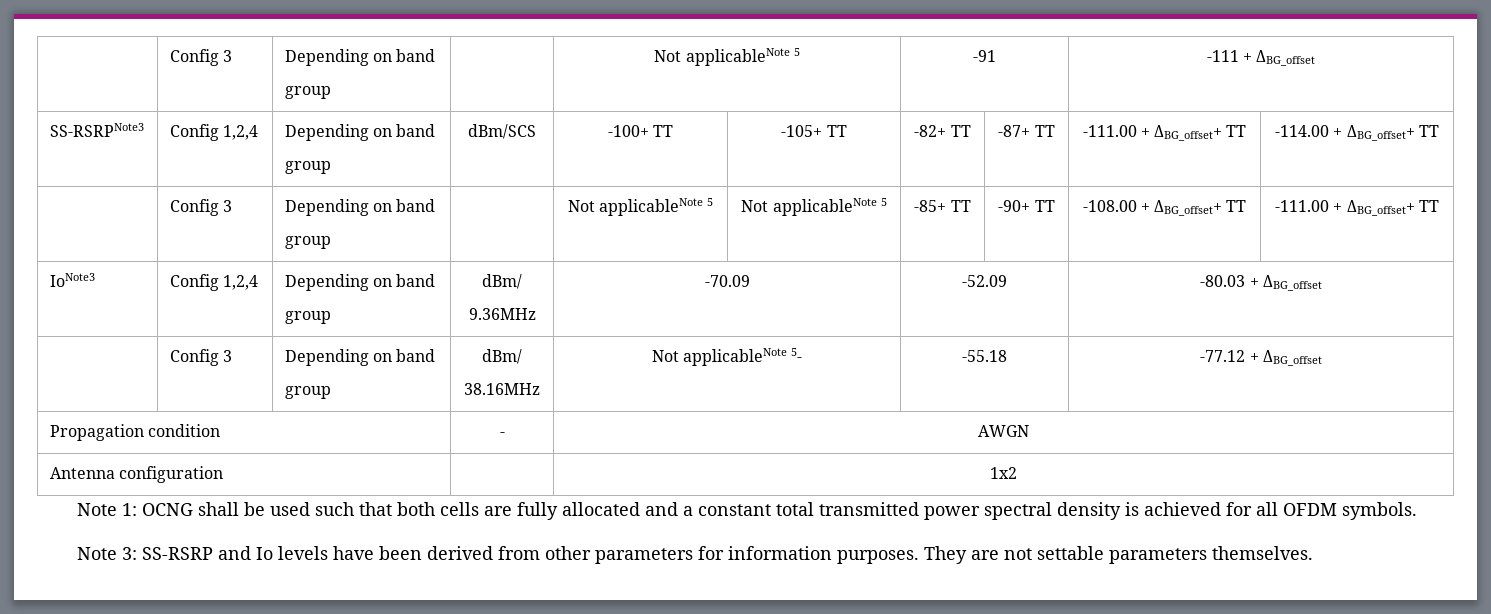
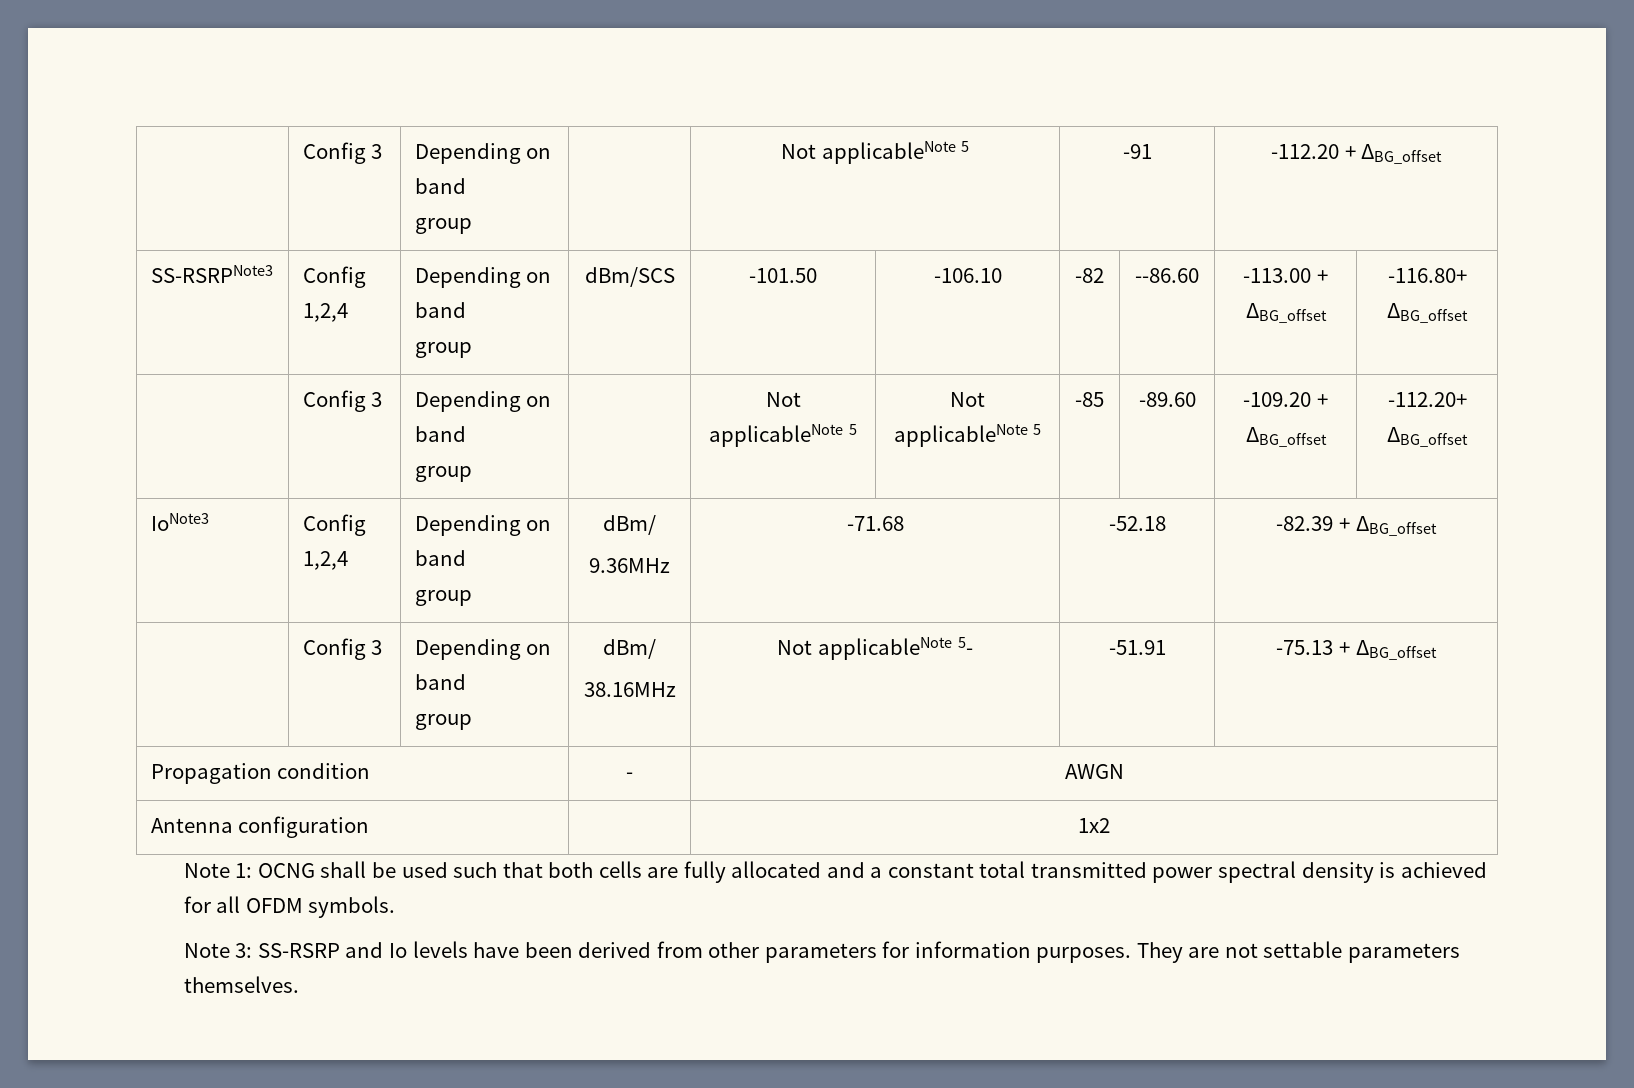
[1206,50,1239,62] -111 -> [1270,144,1339,159] -112.20
[607,125,674,137] [781,125,847,137] [914,125,971,137] [998,125,1055,137] [1082,125,1247,141] [1275,125,1439,141] -100+ TT | -105+ TT | -82+ TT | -87+ TT | -111.00 + ΔBG_offset+ TT | -114.00 + ΔBG_offset+ TT -> [749,268,817,283] [933,268,1002,283] [1075,268,1104,283] [1135,268,1199,283] [1243,268,1328,283] [1245,303,1327,323] [1387,268,1467,283] [1387,303,1468,323] -101.50 | -106.10 | -82 | --86.60 | -113.00 + ΔBG_offset | -116.80+ ΔBG_offset
[914,200,971,212] [998,200,1055,212] [1082,200,1247,216] [1275,200,1439,216] -85+ TT | -90+ TT | -108.00 + ΔBG_offset+ TT | -111.00 + ΔBG_offset+ TT -> [1075,392,1104,407] [1138,392,1196,407] [1243,392,1328,407] [1245,427,1327,447] [1387,392,1467,407] [1387,427,1468,447] -85 | -89.60 | -109.20 + ΔBG_offset | -112.20+ ΔBG_offset
[704,275,750,287] [962,275,1007,287] [1200,275,1246,287] -70.09 | -52.09 | -80.03 -> [846,516,904,531] [1108,516,1166,531] [1276,516,1334,531] -71.68 | -52.18 | -82.39
[962,350,1007,362] [1200,350,1246,362] -55.18 | -77.12 -> [1108,640,1166,655] [1276,640,1334,655] -51.91 | -75.13

